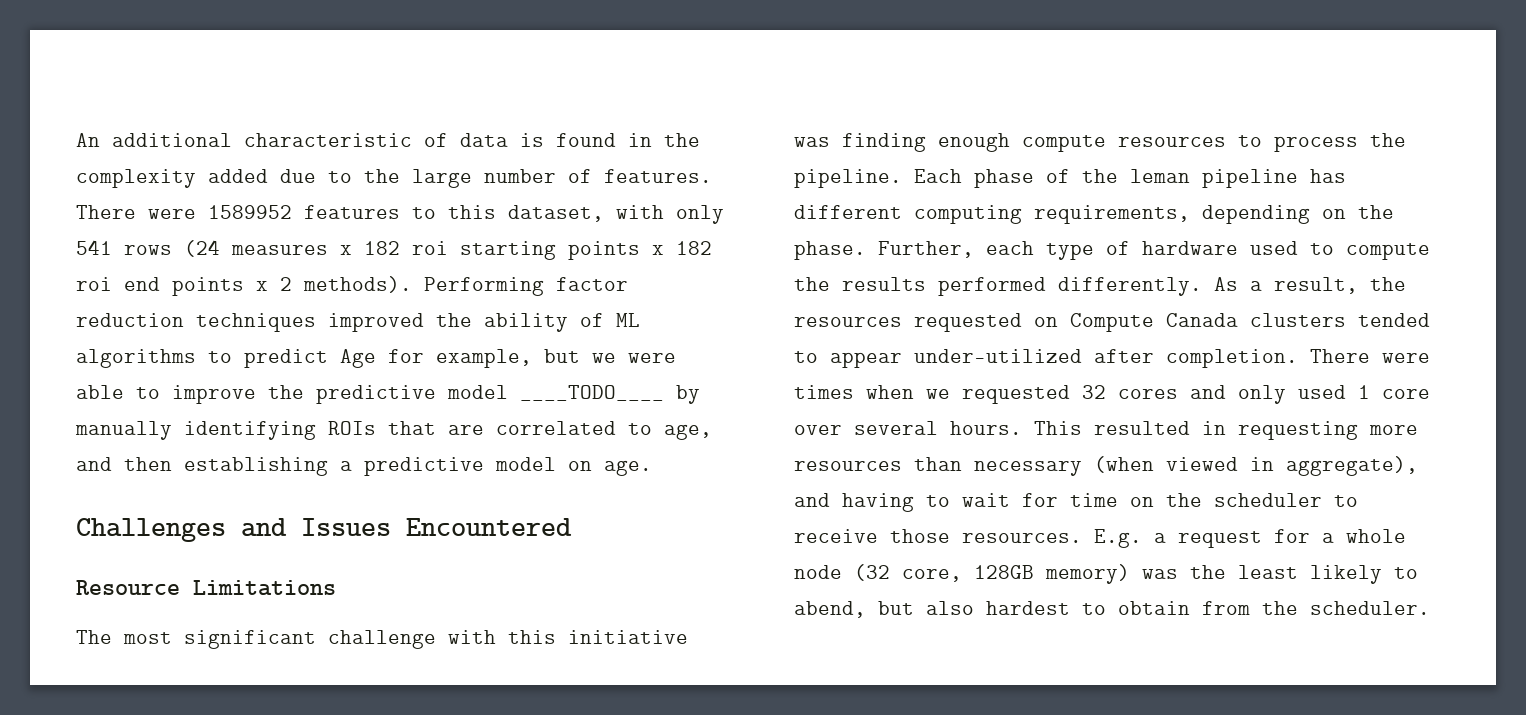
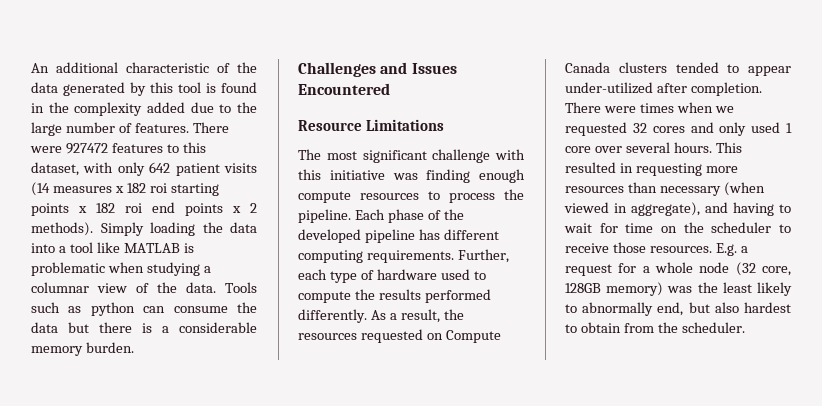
[460,133,508,147] data -> [237,62,257,73] [31,82,201,96] the data generated by this tool
[208,205,292,219] 1589952 -> [65,143,108,154] 927472
[76,240,220,257] 541 rows (24 -> [149,162,257,176] [31,182,50,196] 642 patient visits (14
[424,277,628,296] [76,313,640,332] [76,349,676,368] [76,385,700,404] [75,421,712,440] [76,457,652,476] Performing factor reduction techniques improved the ability of ML algorithms to predict Age for example, but we were able to improve the predictive model ____TODO____ by manually identifying ROIs that are correlated to age, and then establishing a predictive model on age. -> [100,222,257,236] [31,242,194,253] [31,262,211,276] [31,282,257,293] [31,302,257,316] [31,322,257,333] [31,342,134,356] Simply loading the data into a tool like MATLAB is problematic when studying a columnar view of the data. Tools such as python can consume the data but there is a considerable memory burden.
[1130,169,1190,183] leman -> [298,229,361,243] developed
[1034,205,1394,224] [794,241,866,260] requirements, depending on the phase. -> [366,250,454,263] requirements.
[794,601,866,618] abend, -> [582,302,684,316] abnormally end,

